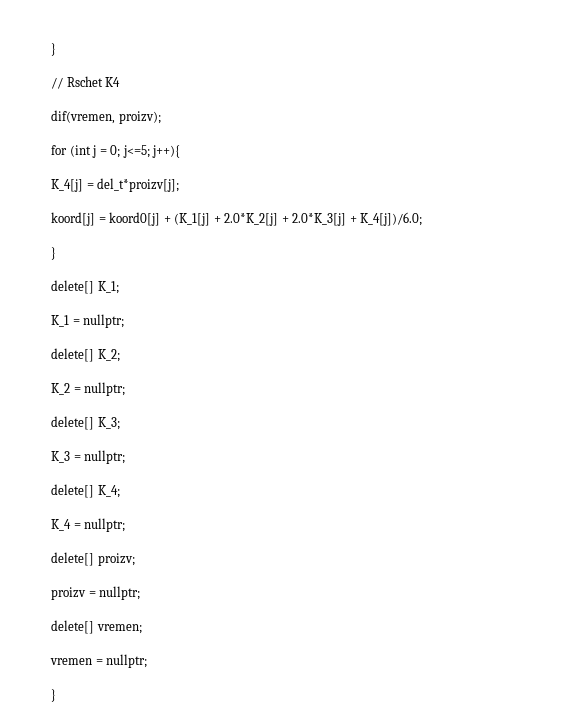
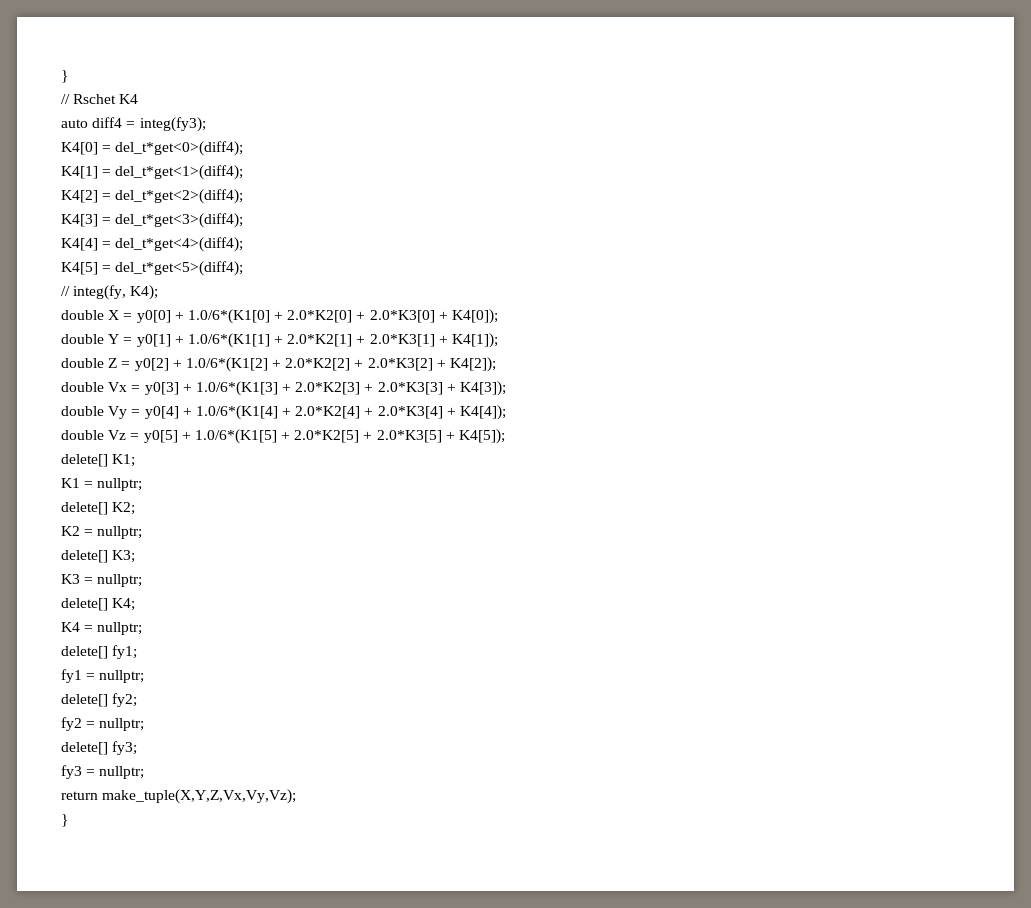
[51,110,161,124] [51,145,181,158] [51,178,180,192] [51,212,423,226] [51,247,56,260] [51,280,119,294] [51,314,125,328] [51,348,120,362] [51,382,126,396] [51,416,120,430] [51,450,126,464] [51,484,120,498] [51,518,126,532] [51,552,135,566] [51,586,141,600] [51,620,142,634] [50,654,148,668] dif(vremen, proizv); // for (int j = 0; j<=5; j++){ // K_4[j] = del_t*proizv[j]; // koord[j] = koord0[j] + (K_1[j] + 2.0*K_2[j] + 2.0*K_3[j] + K_4[j])/6.0; // } // delete[] K_1; // K_1 = nullptr; // delete[] K_2; // K_2 = nullptr; // delete[] K_3; // K_3 = nullptr; // delete[] K_4; // K_4 = nullptr; // delete[] proizv; // proizv = nullptr; // delete[] vremen; // vremen = nullptr; -> [61,117,206,132] [61,141,244,156] [61,165,244,180] [61,189,244,204] [61,213,244,228] [61,237,244,252] [61,261,244,276] [61,285,159,300] [61,309,499,324] [61,333,499,348] [61,357,497,372] [61,381,507,396] [61,405,507,420] [61,429,506,444] [61,454,136,467] [61,478,143,491] [61,502,136,515] [61,526,143,539] [61,550,136,563] [61,574,143,587] [61,598,136,611] [61,622,143,635] [61,645,138,659] [61,669,145,683] [61,693,138,707] [61,717,145,731] [61,741,138,755] [61,765,145,779] [61,789,297,804] auto diff4 = integ(fy3); // K4[0] = del_t*get<0>(diff4); // K4[1] = del_t*get<1>(diff4); // K4[2] = del_t*get<2>(diff4); // K4[3] = del_t*get<3>(diff4); // K4[4] = del_t*get<4>(diff4); // K4[5] = del_t*get<5>(diff4); // // integ(fy, K4); // double X = y0[0] + 1.0/6*(K1[0] + 2.0*K2[0] + 2.0*K3[0] + K4[0]); // double Y = y0[1] + 1.0/6*(K1[1] + 2.0*K2[1] + 2.0*K3[1] + K4[1]); // double Z = y0[2] + 1.0/6*(K1[2] + 2.0*K2[2] + 2.0*K3[2] + K4[2]); // double Vx = y0[3] + 1.0/6*(K1[3] + 2.0*K2[3] + 2.0*K3[3] + K4[3]); // double Vy = y0[4] + 1.0/6*(K1[4] + 2.0*K2[4] + 2.0*K3[4] + K4[4]); // double Vz = y0[5] + 1.0/6*(K1[5] + 2.0*K2[5] + 2.0*K3[5] + K4[5]); // delete[] K1; // K1 = nullptr; // delete[] K2; // K2 = nullptr; // delete[] K3; // K3 = nullptr; // delete[] K4; // K4 = nullptr; // delete[] fy1; // fy1 = nullptr; // delete[] fy2; // fy2 = nullptr; // delete[] fy3; // fy3 = nullptr; // return make_tuple(X,Y,Z,Vx,Vy,Vz);

